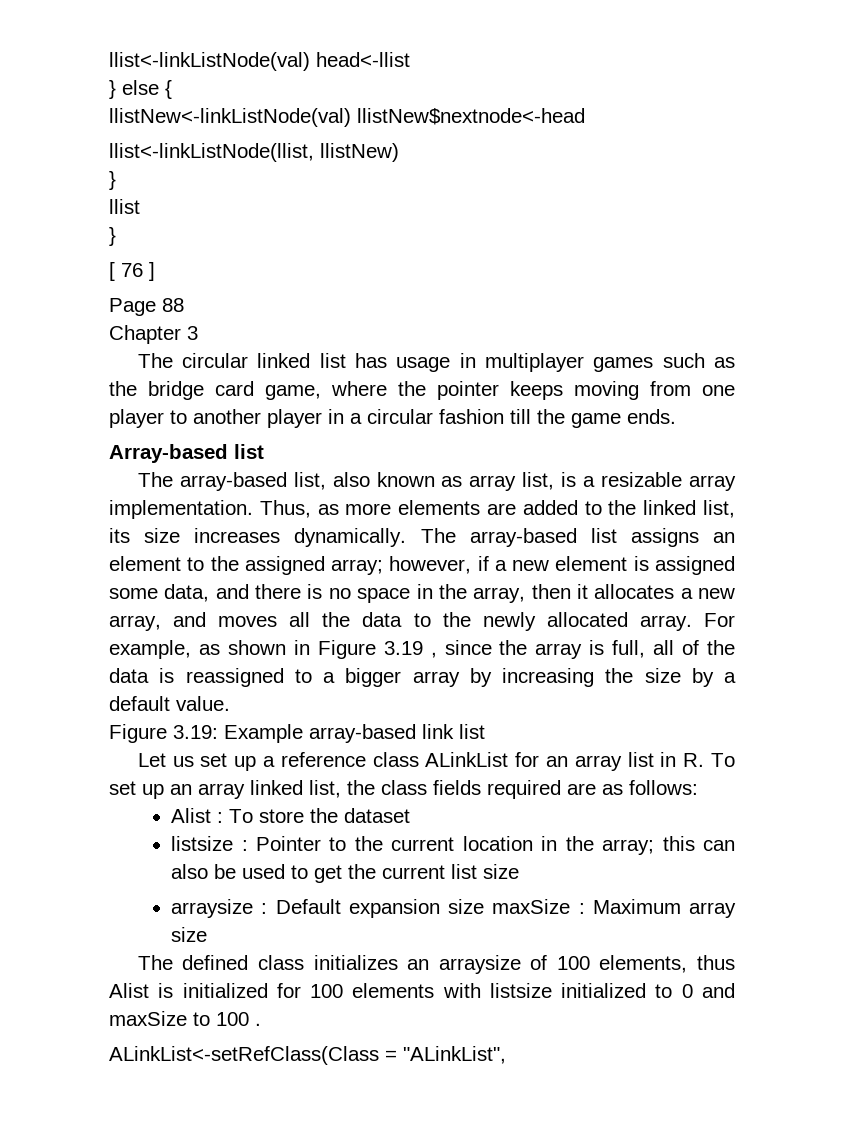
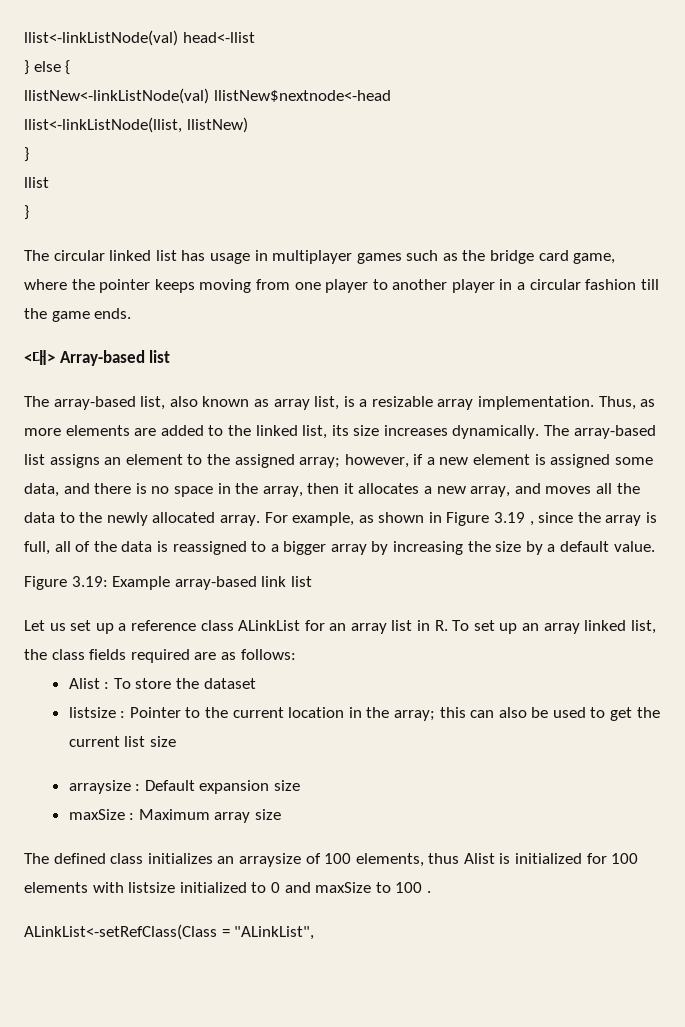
[109,262,155,281] [109,298,184,316] [109,325,198,344] // [ 76 ] // Page 88 // Chapter 3 -> (29, 212) none
(676, 416) none -> [24,350,55,365] <대>
(485, 906) none -> (300, 785) //

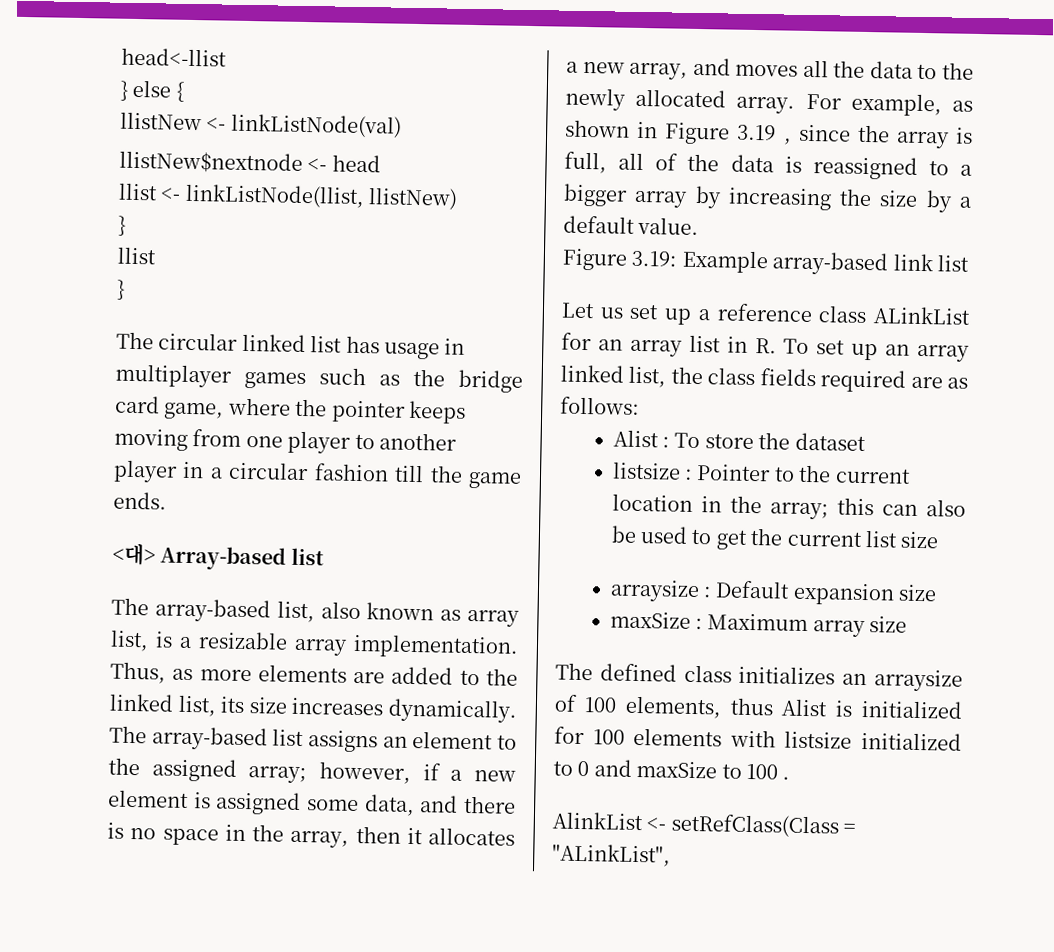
[24,30,178,46] llist<-linkListNode(val) -> (121, 57) none
[24,88,391,104] [24,117,182,133] llistNew<-linkListNode(val) llistNew$nextnode<-head // llist<-linkListNode(llist, -> [120,111,402,138] [119,150,381,174] [118,182,365,209] llistNew <- linkListNode(val) // llistNew$nextnode <- head // llist <- linkListNode(llist,
[24,924,217,940] ALinkList<-setRefClass(Class -> [552,811,839,838] AlinkList <- setRefClass(Class

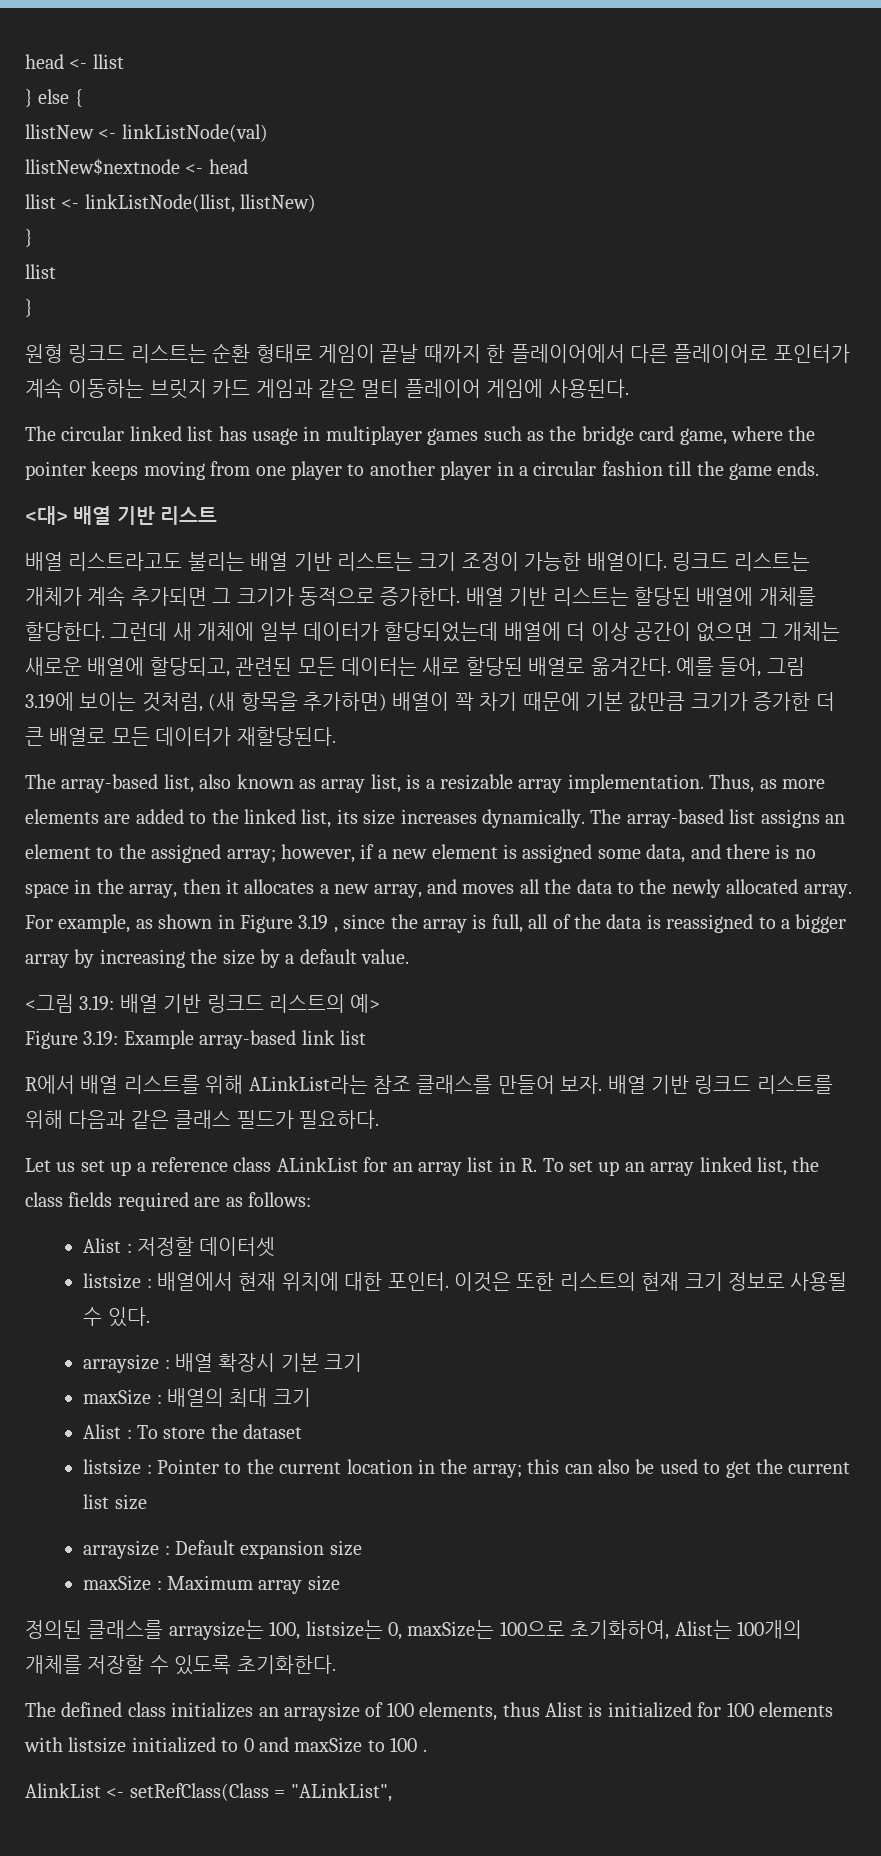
[121,47,227,67] head<-llist -> [25,54,124,69] head <- llist
(125, 289) none -> [25,343,850,363] [25,378,629,399] // 원형 링크드 리스트는 순환 형태로 게임이 끝날 때까지 한 플레이어에서 다른 플레이어로 포인터가 계속 이동하는 브릿지 카드 게임과 같은 멀티 플레이어 게임에 사용된다.
[160,545,324,571] Array-based list -> [73,506,218,525] [25,552,811,571] [25,586,816,606] [25,622,841,642] [25,657,805,677] [25,692,835,712] [25,727,336,746] 배열 기반 리스트 // 배열 리스트라고도 불리는 배열 기반 리스트는 크기 조정이 가능한 배열이다. 링크드 리스트는 개체가 계속 추가되면 그 크기가 동적으로 증가한다. 배열 기반 리스트는 할당된 배열에 개체를 할당한다. 그런데 새 개체에 일부 데이터가 할당되었는데 배열에 더 이상 공간이 없으면 그 개체는 새로운 배열에 할당되고, 관련된 모든 데이터는 새로 할당된 배열로 옮겨간다. 예를 들어, 그림 3.19에 보이는 것처럼, (새 항목을 추가하면) 배열이 꽉 차기 때문에 기본 값만큼 크기가 증가한 더 큰 배열로 모든 데이터가 재할당된다.
(700, 226) none -> [25,994,381,1013] // <그림 3.19: 배열 기반 링크드 리스트의 예>
(970, 263) none -> [25,1075,833,1094] [25,1110,379,1129] // R에서 배열 리스트를 위해 ALinkList라는 참조 클래스를 만들어 보자. 배열 기반 링크드 리스트를 위해 다음과 같은 클래스 필드가 필요하다.
(640, 405) none -> [83,1237,276,1257] [83,1272,848,1292] [83,1307,150,1327] [83,1353,363,1373] [83,1388,311,1407] // Alist : 저정할 데이터셋 // listsize : 배열에서 현재 위치에 대한 포인터. 이것은 또한 리스트의 현재 크기 정보로 사용될 수 있다. // arraysize : 배열 확장시 기본 크기 // maxSize : 배열의 최대 크기
(908, 624) none -> [25,1620,802,1640] [25,1655,336,1675] // 정의된 클래스를 arraysize는 100, listsize는 0, maxSize는 100으로 초기화하여, Alist는 100개의 개체를 저장할 수 있도록 초기화한다.

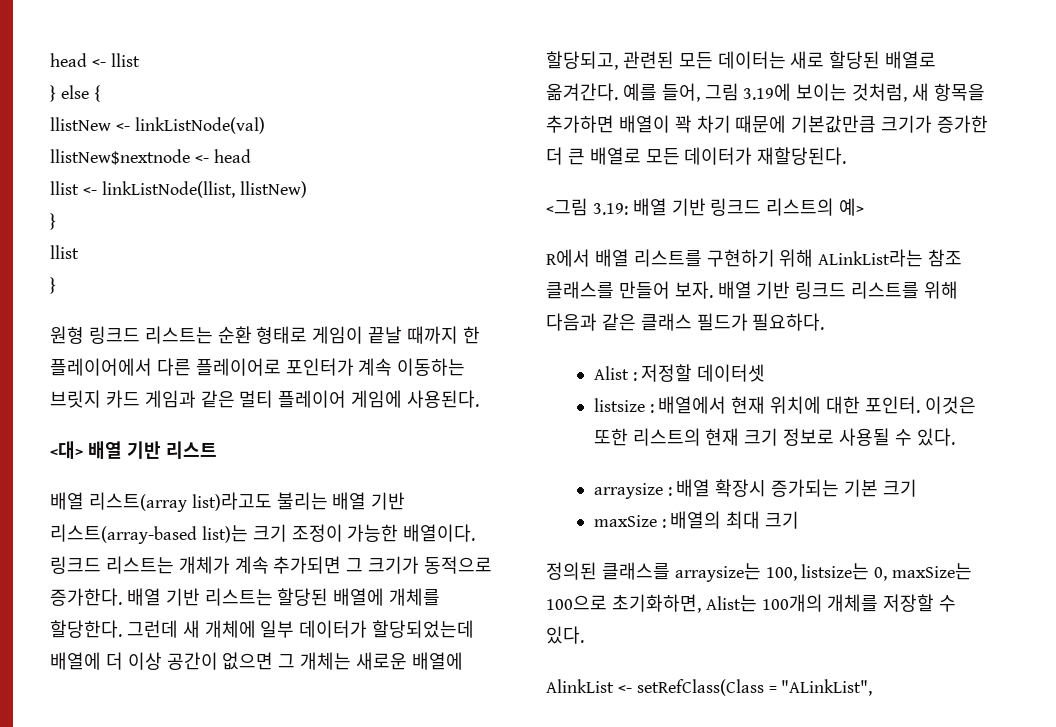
[25,426,816,445] [25,461,820,480] // The circular linked list has usage in multiplayer games such as the bridge card game, where the pointer keeps moving from one player to another player in a circular fashion till the game ends. -> (480, 399) none
[68,552,183,571] 리스트라고도 -> [88,492,272,512] 리스트(array list)라고도
[337,552,413,571] 리스트는 -> [50,524,248,544] 리스트(array-based list)는
[208,692,387,711] (새 항목을 추가하면) -> [912,83,985,101] [546,115,614,133] 새 항목을 추가하면
[584,692,686,712] 기본 값만큼 -> [791,115,877,133] 기본값만큼
[25,774,825,793] [25,809,845,828] [25,844,816,863] [25,879,852,898] [25,914,847,933] [25,949,410,968] // The array-based list, also known as array list, is a resizable array implementation. Thus, as more elements are added to the linked list, its size increases dynamically. The array-based list assigns an element to the assigned array; however, if a new element is assigned some data, and there is no space in the array, then it allocates a new array, and moves all the data to the newly allocated array. For example, as shown in Figure 3.19 , since the array is full, all of the data is reassigned to a bigger array by increasing the size by a default value. -> (847, 156) none
[25,1030,366,1049] // Figure 3.19: Example array-based link list -> (865, 207) none
(200, 1084) none -> [706,249,775,267] 구현하기
[25,1157,820,1176] [25,1192,311,1211] // Let us set up a reference class ALinkList for an array list in R. To set up an array linked list, the class fields required are as follows: -> (825, 322) none
(276, 1362) none -> [771,479,840,497] 증가되는
[83,1424,303,1439] [83,1459,851,1478] [83,1494,147,1510] [83,1540,362,1559] [83,1575,340,1594] // Alist : To store the dataset // listsize : Pointer to the current location in the array; this can also be used to get the current list size // arraysize : Default expansion size // maxSize : Maximum array size -> (800, 520) none
[570,1620,670,1640] 초기화하여, -> [611,594,701,613] 초기화하면,
[174,1655,336,1675] [25,1702,833,1721] [24,1737,427,1753] 있도록 초기화한다. // The defined class initializes an arraysize of 100 elements, thus Alist is initialized for 100 elements with listsize initialized to 0 and maxSize to 100 . -> [546,626,584,644] 있다.

